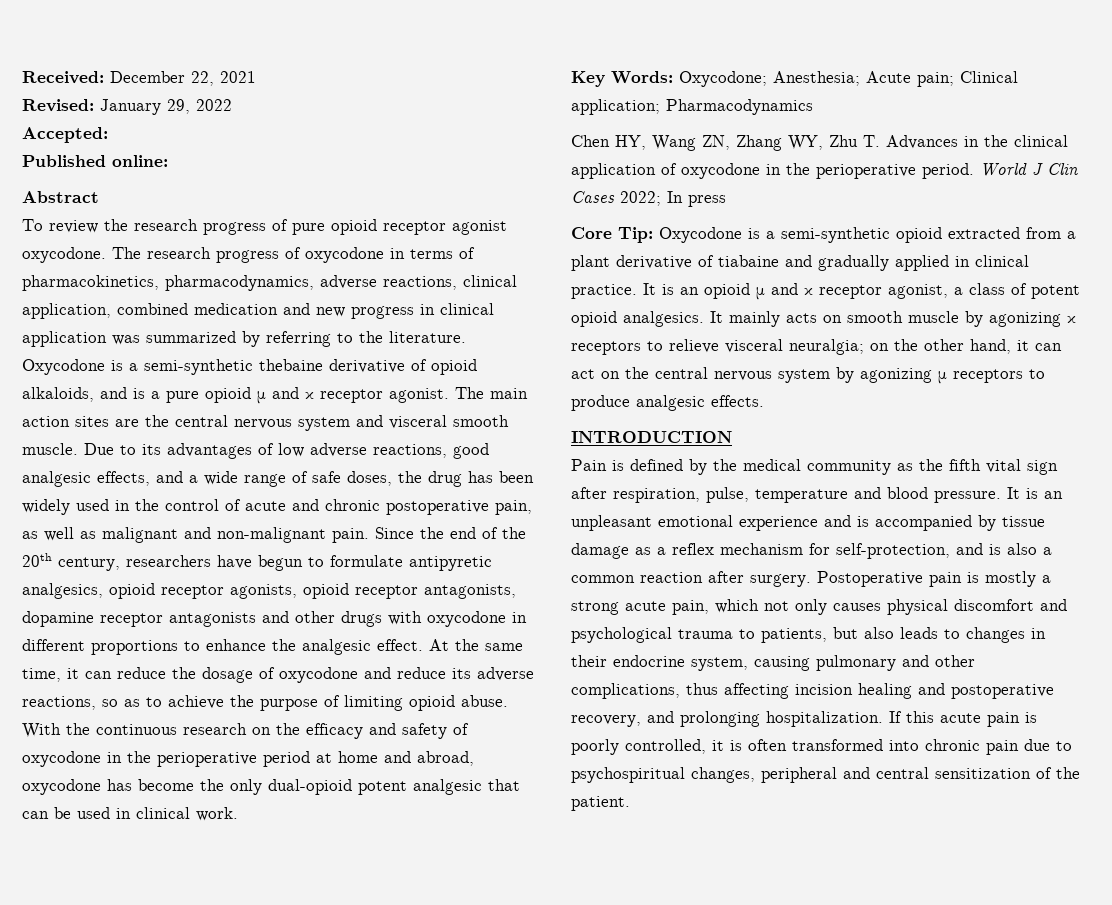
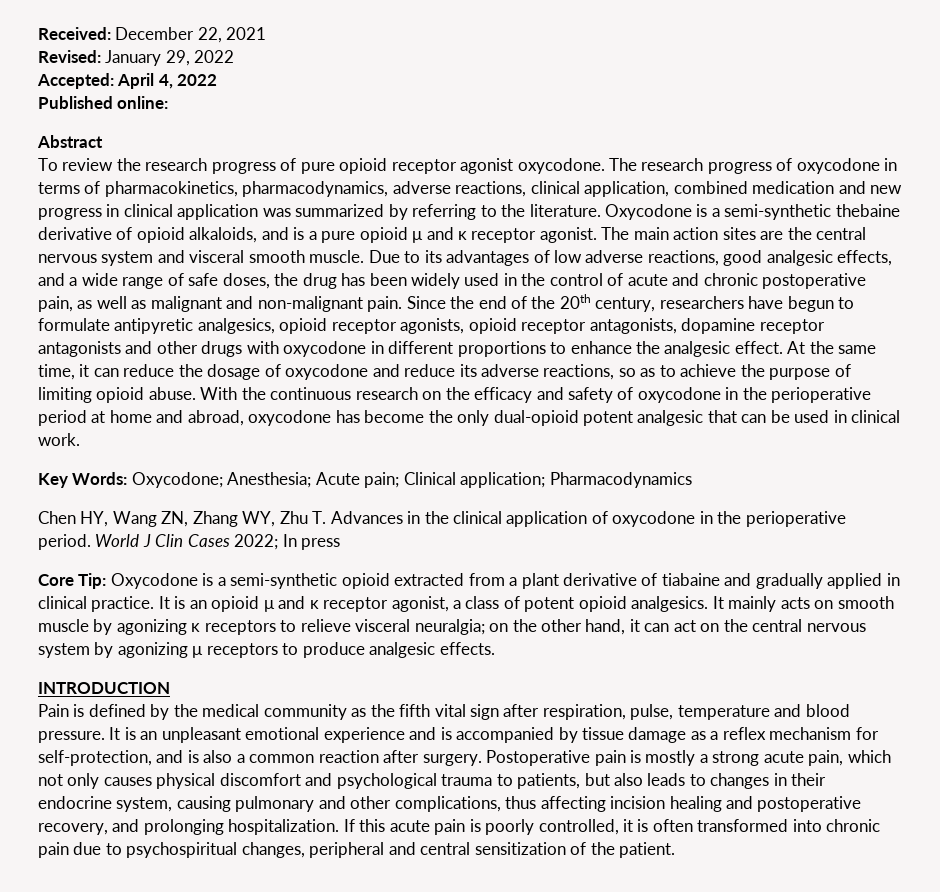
(108, 135) none -> [117,73,218,89] April 4, 2022

